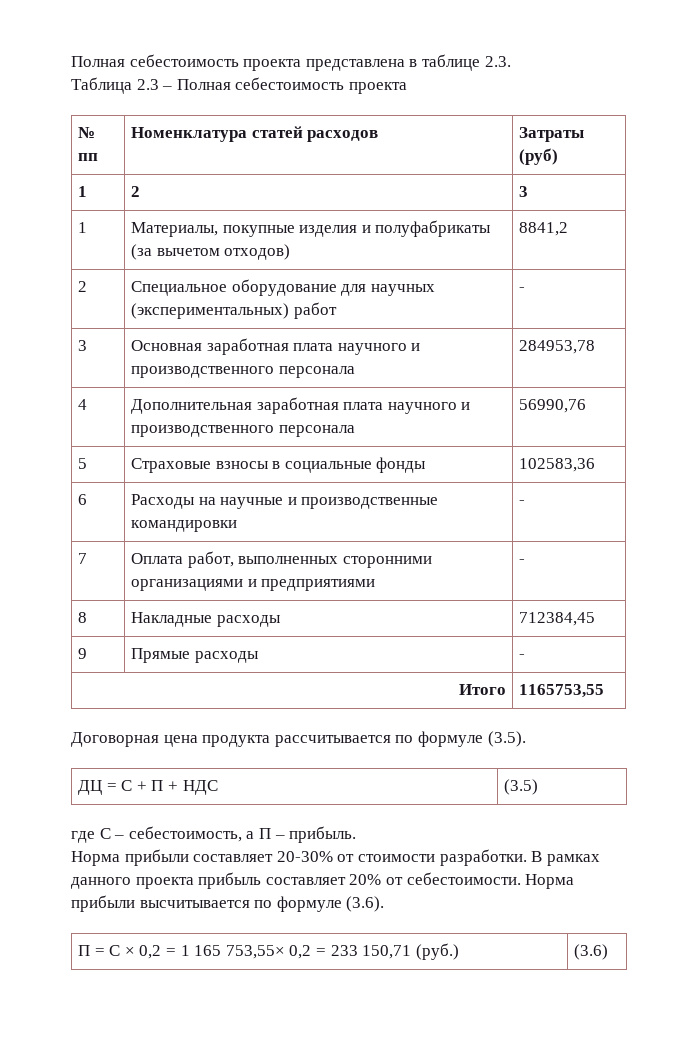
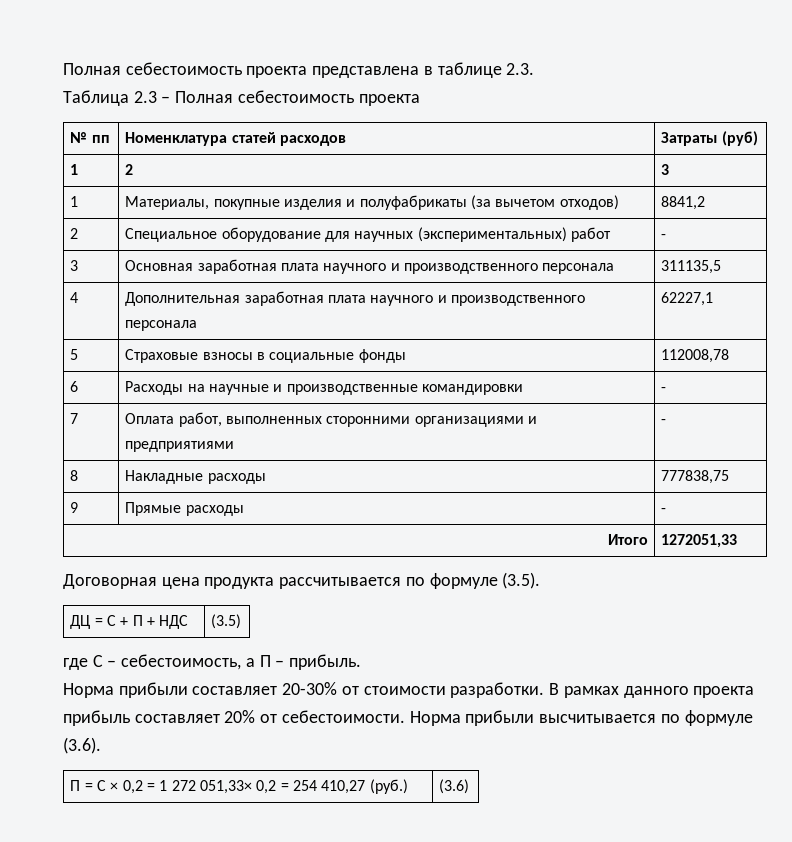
[519,340,596,354] 284953,78 -> [661,260,722,274] 311135,5
[519,399,587,413] 56990,76 -> [661,292,714,306] 62227,1
[519,458,596,472] 102583,36 -> [661,349,730,363] 112008,78
[519,612,596,626] 712384,45 -> [661,470,730,484] 777838,75
[519,684,605,698] 1165753,55 -> [661,534,738,548] 1272051,33
[194,945,412,959] 165 753,55× 0,2 = 233 150,71 -> [171,780,366,794] 272 051,33× 0,2 = 254 410,27

